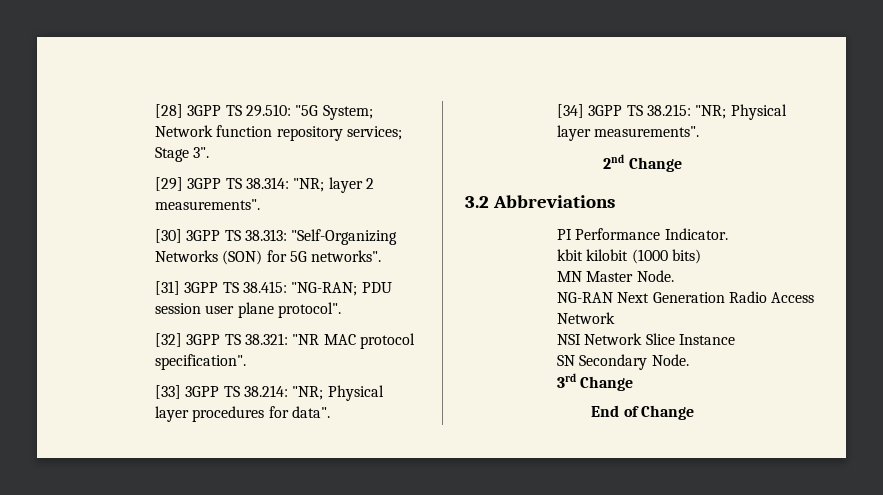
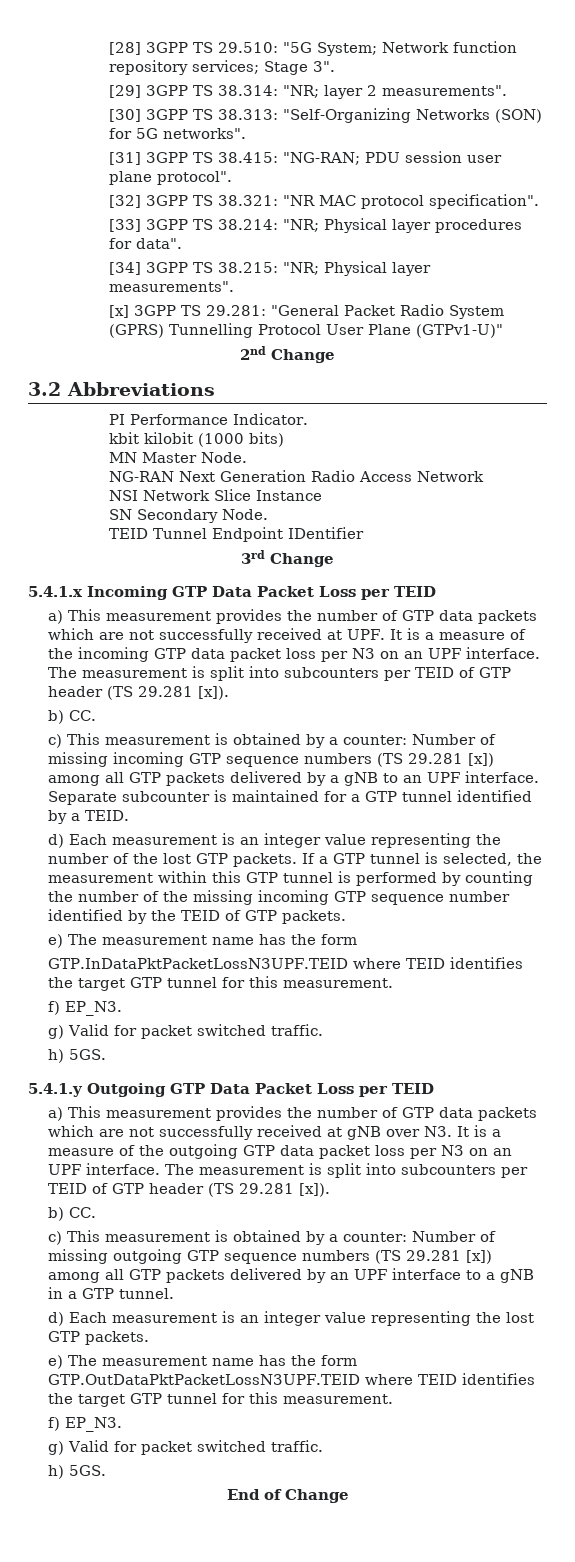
(700, 131) none -> [109,304,505,319] [109,323,504,338] // [x] 3GPP TS 29.281: "General Packet Radio System (GPRS) Tunnelling Protocol User Plane (GTPv1-U)"
[556,373,634,391] 3rd Change -> [109,527,365,542] [241,550,334,567] [28,586,436,600] [48,609,538,624] [48,628,527,643] [48,647,541,662] [48,666,512,681] [48,686,230,700] [48,710,97,724] [48,733,497,748] [48,752,495,767] [48,771,540,786] [48,790,533,805] [48,810,130,824] [48,833,502,848] [48,852,543,867] [48,871,534,886] [48,890,511,905] [48,909,347,924] [48,934,358,948] [48,957,524,969] [48,976,394,991] [48,1001,123,1016] [48,1024,324,1039] [48,1049,107,1063] [28,1083,434,1097] [48,1106,538,1121] [48,1125,502,1140] [48,1144,513,1159] [48,1163,529,1178] [48,1183,331,1197] [48,1207,97,1221] [48,1230,497,1245] [48,1249,493,1264] [48,1268,535,1283] [48,1287,175,1299] [48,1311,535,1326] [48,1331,150,1345] [48,1355,358,1369] [48,1373,536,1385] [48,1392,394,1407] [48,1417,123,1432] [48,1440,324,1455] [48,1465,107,1479] TEID Tunnel Endpoint IDentifier // 3rd Change // 5.4.1.x Incoming GTP Data Packet Loss per TEID // a) This measurement provides the number of GTP data packets which are not successfully received at UPF. It is a measure of the incoming GTP data packet loss per N3 on an UPF interface. The measurement is split into subcounters per TEID of GTP header (TS 29.281 [x]). // b) CC. // c) This measurement is obtained by a counter: Number of missing incoming GTP sequence numbers (TS 29.281 [x]) among all GTP packets delivered by a gNB to an UPF interface. Separate subcounter is maintained for a GTP tunnel identified by a TEID. // d) Each measurement is an integer value representing the number of the lost GTP packets. If a GTP tunnel is selected, the measurement within this GTP tunnel is performed by counting the number of the missing incoming GTP sequence number identified by the TEID of GTP packets. // e) The measurement name has the form // GTP.InDataPktPacketLossN3UPF.TEID where TEID identifies the target GTP tunnel for this measurement. // f) EP_N3. // g) Valid for packet switched traffic. // h) 5GS. // 5.4.1.y Outgoing GTP Data Packet Loss per TEID // a) This measurement provides the number of GTP data packets which are not successfully received at gNB over N3. It is a measure of the outgoing GTP data packet loss per N3 on an UPF interface. The measurement is split into subcounters per TEID of GTP header (TS 29.281 [x]). // b) CC. // c) This measurement is obtained by a counter: Number of missing outgoing GTP sequence numbers (TS 29.281 [x]) among all GTP packets delivered by an UPF interface to a gNB in a GTP tunnel. // d) Each measurement is an integer value representing the lost GTP packets. // e) The measurement name has the form GTP.OutDataPktPacketLossN3UPF.TEID where TEID identifies the target GTP tunnel for this measurement. // f) EP_N3. // g) Valid for packet switched traffic. // h) 5GS.

